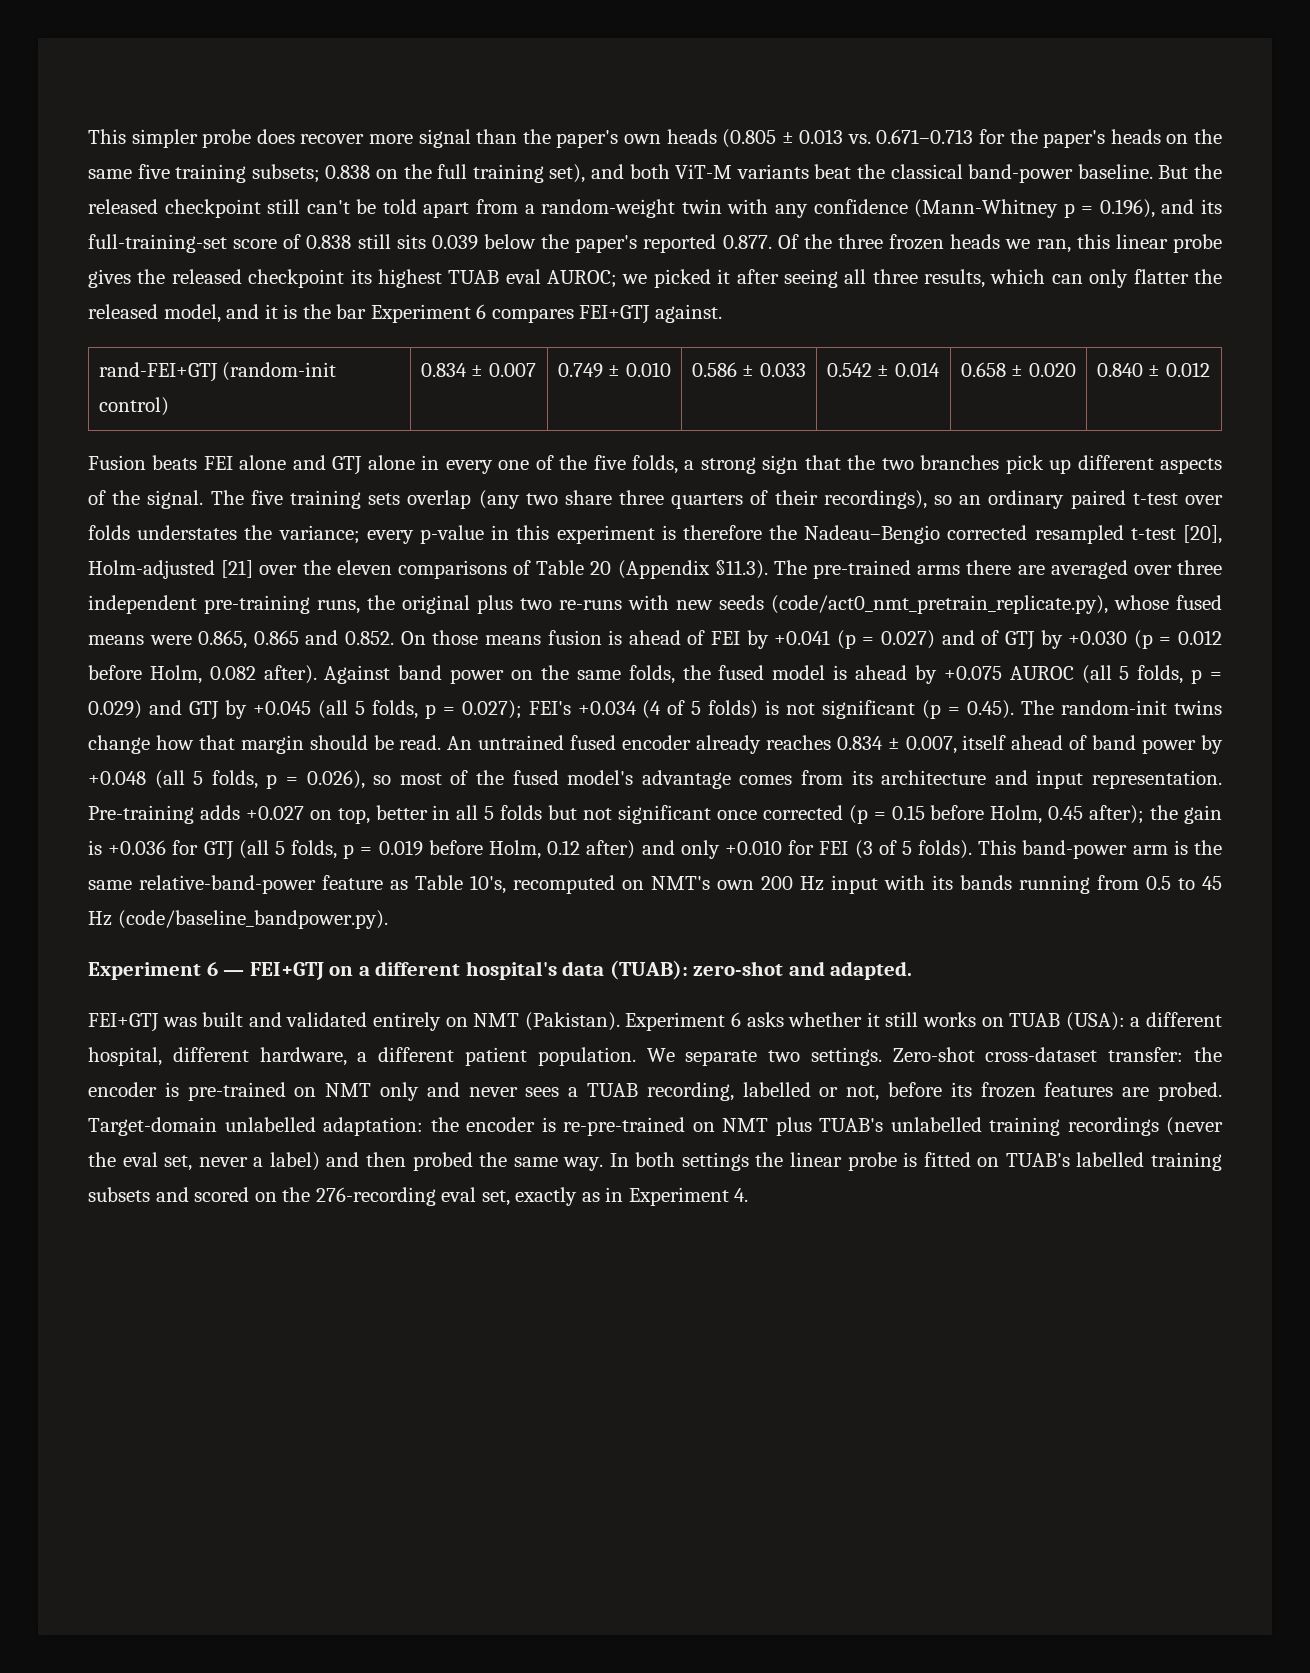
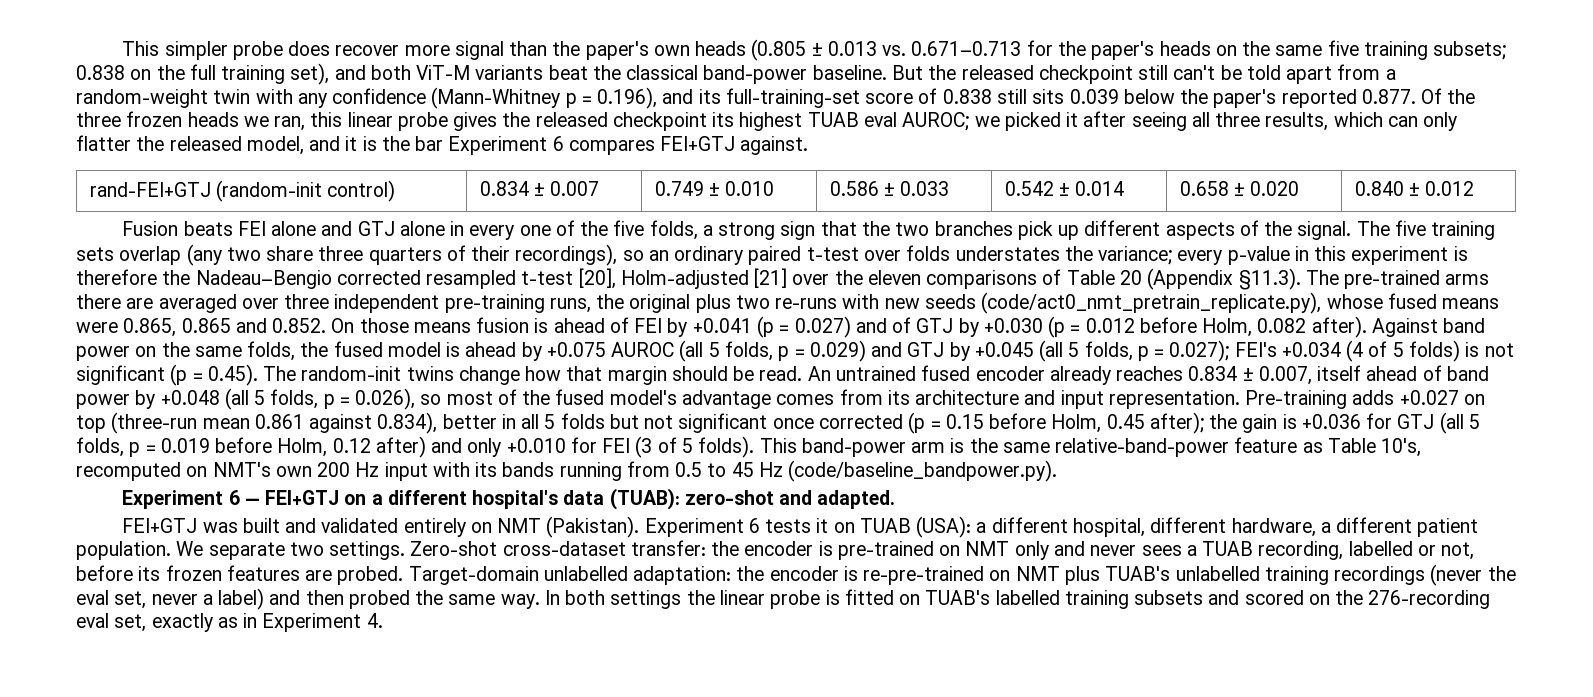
[337,808,370,824] top, -> [76,412,438,434] top (three-run mean 0.861 against 0.834),
[746,1012,977,1027] asks whether it still works -> [765,518,829,533] tests it

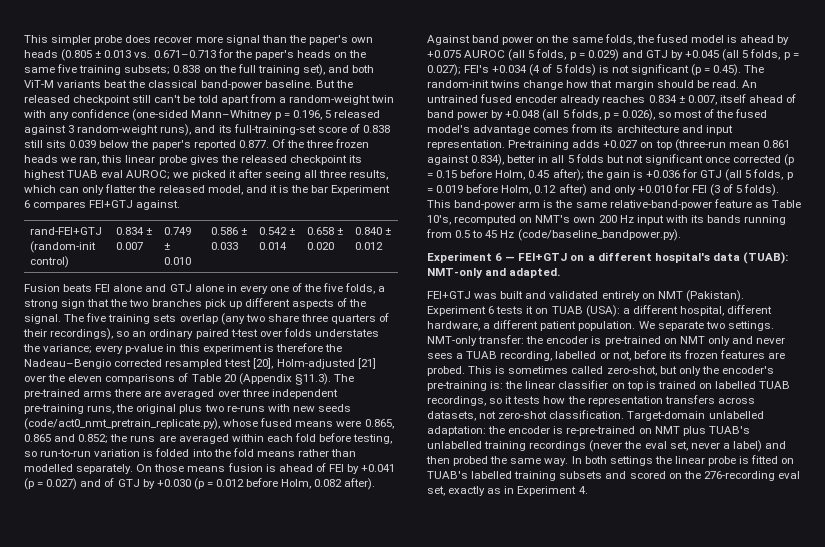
[431,87,658,109] (Mann-Whitney p = 0.196), -> [132,109,380,121] [24,124,192,136] (one-sided Mann–Whitney p = 0.196, 5 released against 3 random-weight runs),
[272,318,327,333] 0.852. -> [78,433,393,444] [24,448,357,457] [24,464,134,474] 0.852; the runs are averaged within each fold before testing, so run-to-run variation is folded into the fold means rather than modelled separately.
[684,490,774,505] zero-shot -> [427,268,483,278] NMT-only
[410,541,626,556] Zero-shot cross-dataset -> [427,336,477,346] NMT-only
(404, 575) none -> [468,366,774,376] [427,380,791,391] [427,395,755,406] [427,410,625,421] This is sometimes called zero-shot, but only the encoder's pre-training is: the linear classifier on top is trained on labelled TUAB recordings, so it tests how the representation transfers across datasets, not zero-shot classification.

